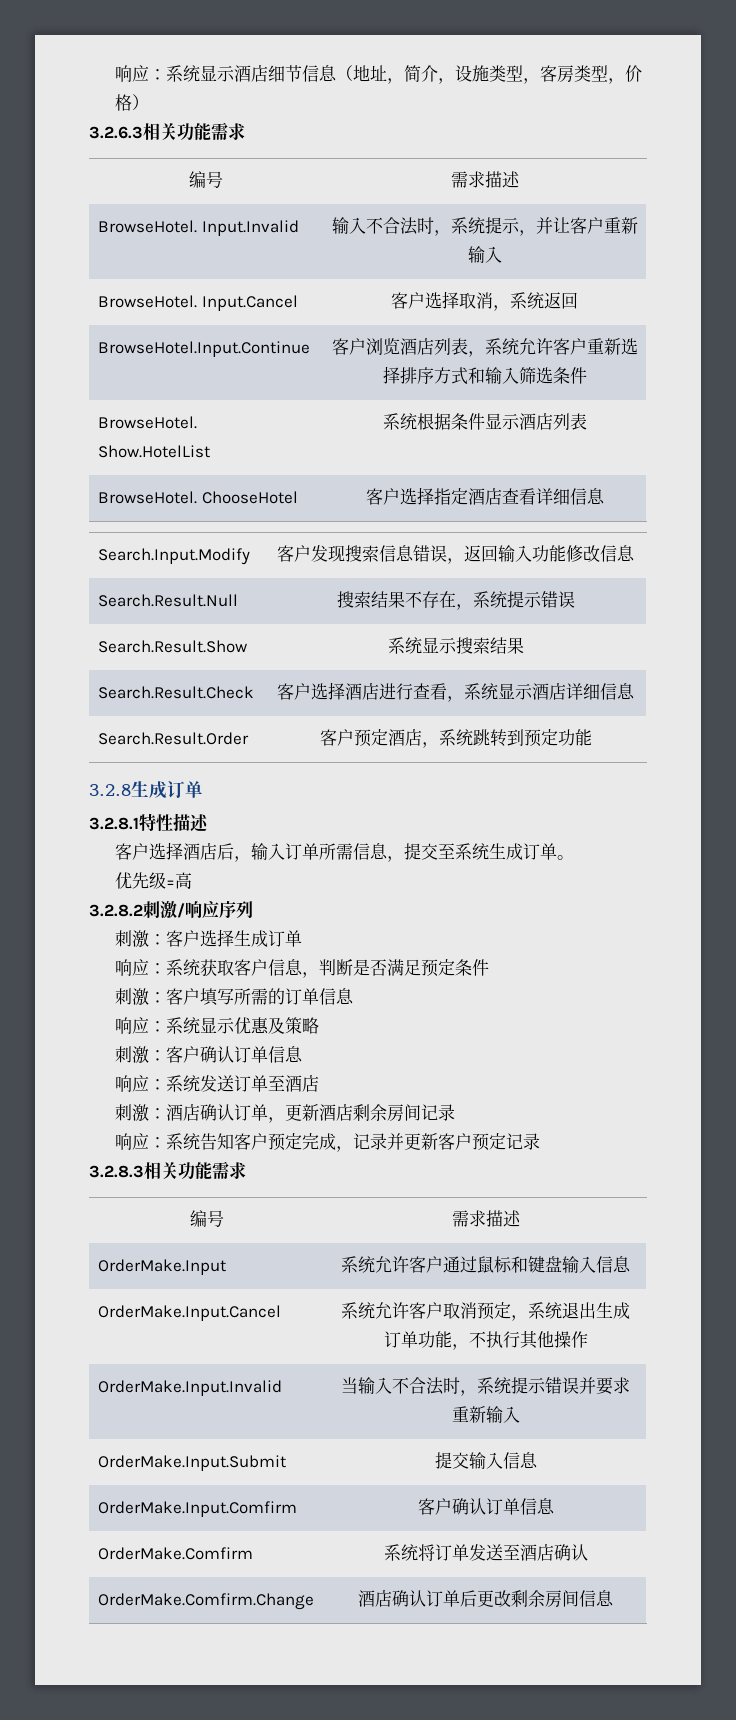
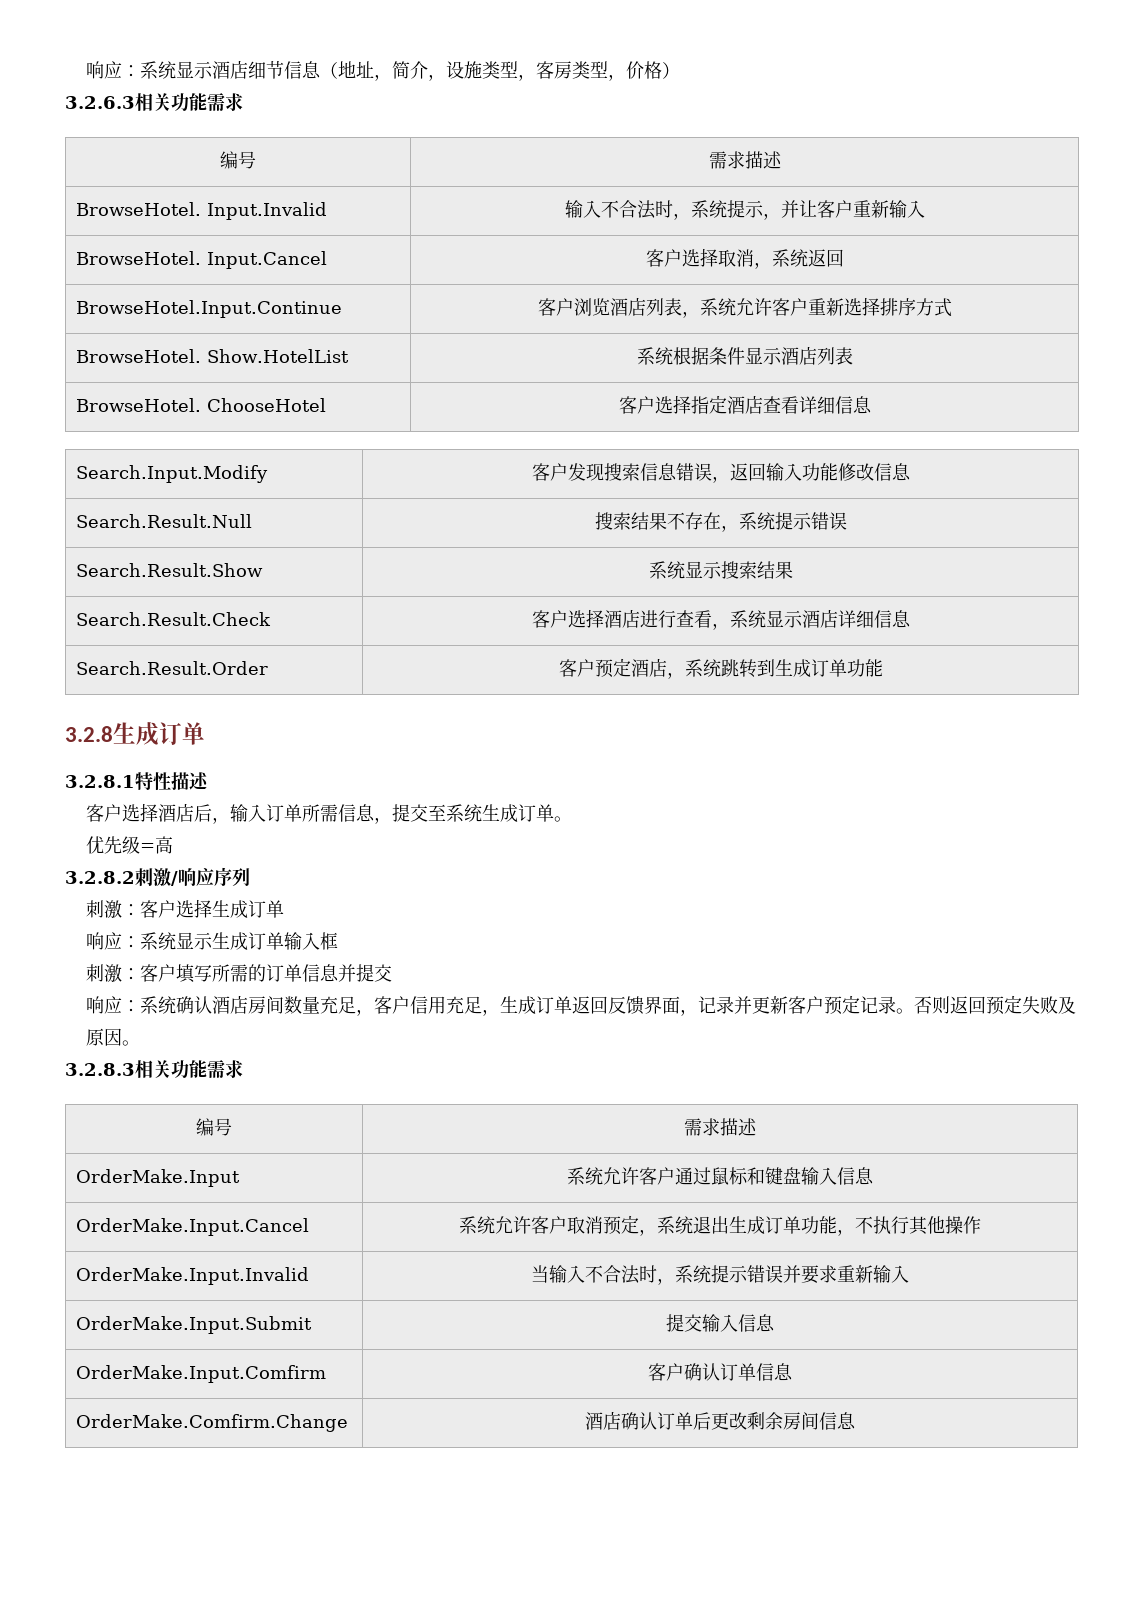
[467,367,587,384] 和输入筛选条件 -> (952, 307) none
[523,729,558,747] 预定 -> [774,659,847,677] 生成订单
[200,959,490,978] 获取客户信息，判断是否满足预定条件 -> [175,932,338,950] 显示生成订单输入框
[115,1017,320,1034] [115,1046,304,1064] [115,1075,320,1092] [115,1104,456,1123] [115,1133,337,1151] // 响应：系统显示优惠及策略 // 刺激：客户确认订单信息 // 响应：系统发送订单至酒店 // 刺激：酒店确认订单，更新酒店剩余房间记录 // 响应：系统告知客户预定完成 -> [337,964,392,982] [85,995,680,1016] 并提交 // 响应：系统确认酒店房间数量充足，客户信用充足，生成订单返回反馈界面
(541, 1141) none -> [895,995,1076,1015] [85,1028,140,1046] 。否则返回预定失败及原因。
[98,1547,254,1560] [383,1544,588,1561] // OrderMake.Comfirm | 系统将订单发送至酒店确认 -> (793, 1372) none

